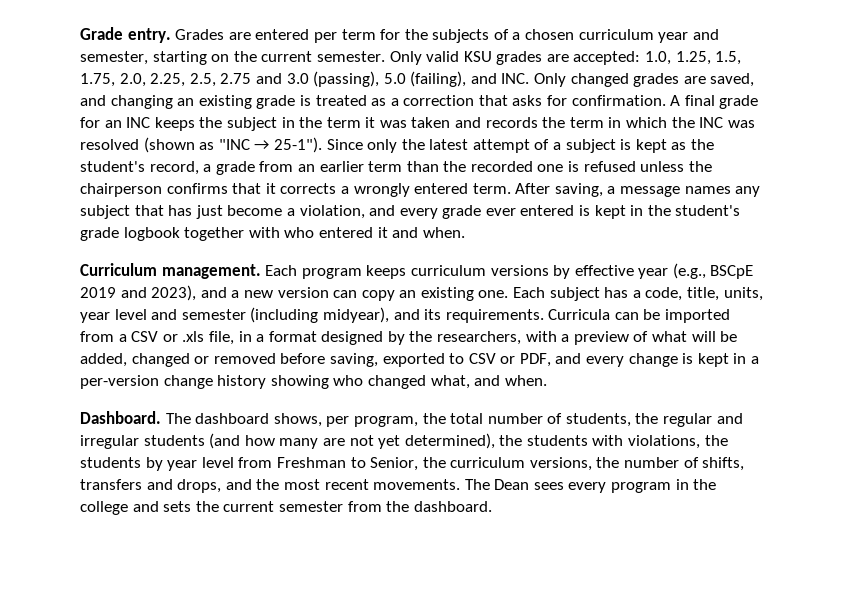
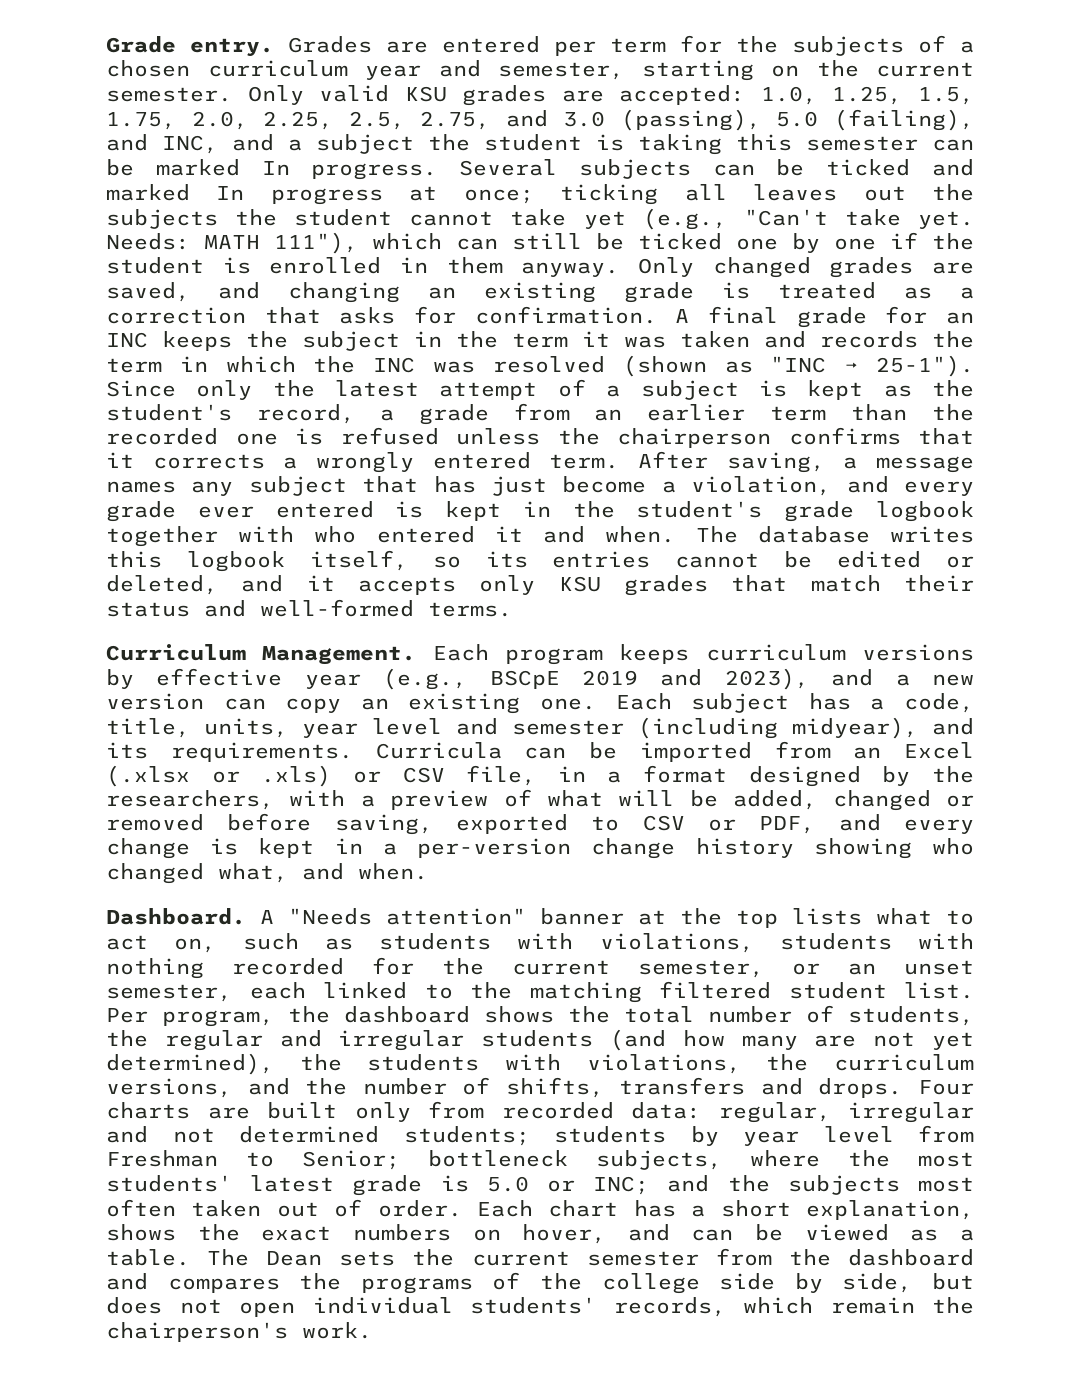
[220,73,252,84] 2.75 -> [420,111,491,130] 2.75,
[501,73,530,84] INC. -> [162,134,974,155] [106,159,975,180] [106,184,975,205] [106,208,974,230] [106,232,974,254] [106,257,620,277] INC, and a subject the student is taking this semester can be marked In progress. Several subjects can be ticked and marked In progress at once; ticking all leaves out the subjects the student cannot take yet (e.g., "Can't take yet. Needs: MATH 111"), which can still be ticked one by one if the student is enrolled in them anyway.
(465, 232) none -> [695,526,974,543] [106,550,975,572] [106,575,975,596] [106,599,512,617] The database writes this logbook itself, so its entries cannot be edited or deleted, and it accepts only KSU grades that match their status and well-formed terms.
[161,264,261,279] management. -> [262,646,417,665] Management.
[118,331,205,342] a CSV or .xls -> [853,742,974,759] [106,765,445,787] an Excel (.xlsx or .xls) or CSV
[165,413,418,427] The dashboard shows, per program, -> [260,908,974,928] [106,933,974,953] [106,957,974,979] [106,981,974,1003] [106,1006,554,1027] A "Needs attention" banner at the top lists what to act on, such as students with violations, students with nothing recorded for the current semester, or an unset semester, each linked to the matching filtered student list. Per program, the dashboard shows
(728, 440) none -> [834,1054,974,1071] [106,1077,974,1098] [106,1101,974,1123] [106,1126,530,1146] curriculum versions, and the number of shifts, transfers and drops. Four charts are built only from recorded data: regular, irregular and not determined students;
[370,457,745,471] [80,479,717,493] [80,501,159,515] Senior, the curriculum versions, the number of shifts, transfers and drops, and the most recent movements. The Dean sees every program in the college and -> [302,1150,974,1170] [106,1175,975,1196] [106,1199,974,1220] [106,1224,974,1244] [106,1249,323,1266] Senior; bottleneck subjects, where the most students' latest grade is 5.0 or INC; and the subjects most often taken out of order. Each chart has a short explanation, shows the exact numbers on hover, and can be viewed as a table. The Dean
[413,501,492,512] dashboard. -> [847,1249,974,1266] [106,1272,975,1294] [106,1297,974,1317] [106,1322,372,1342] dashboard and compares the programs of the college side by side, but does not open individual students' records, which remain the chairperson's work.

